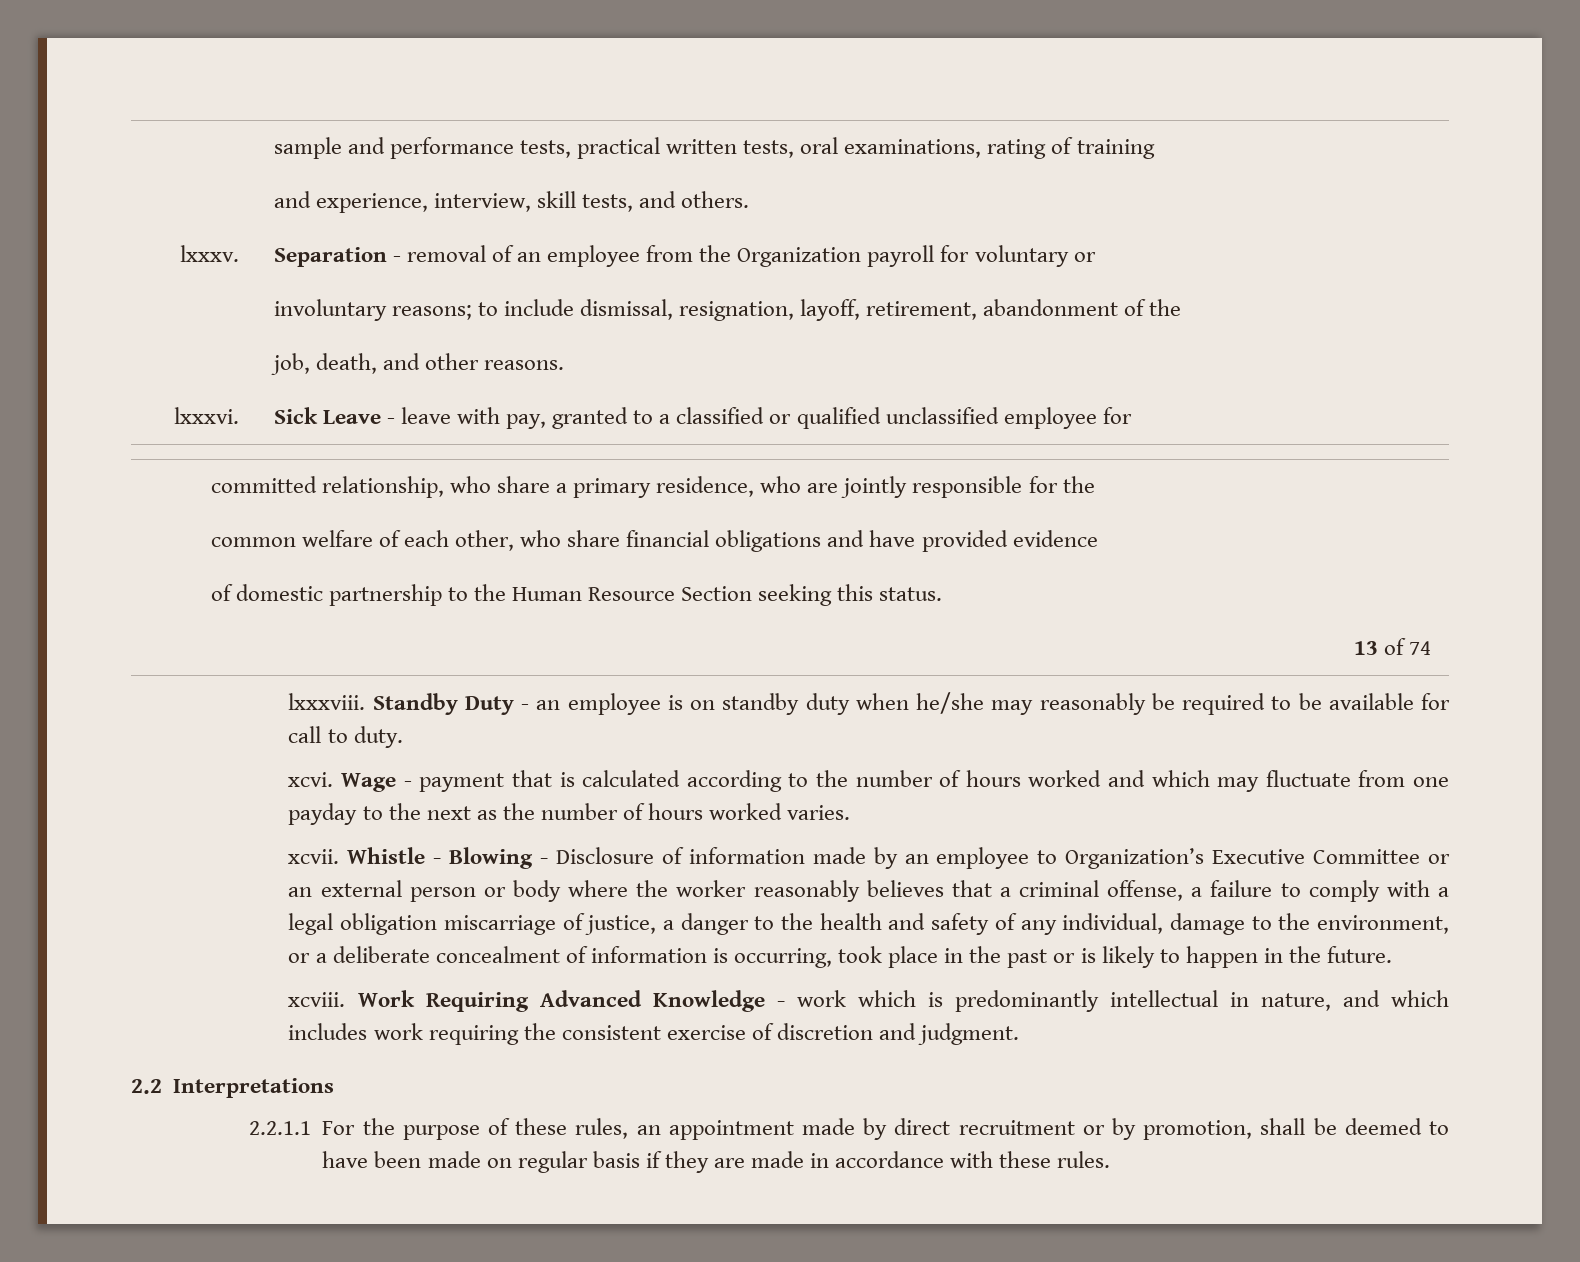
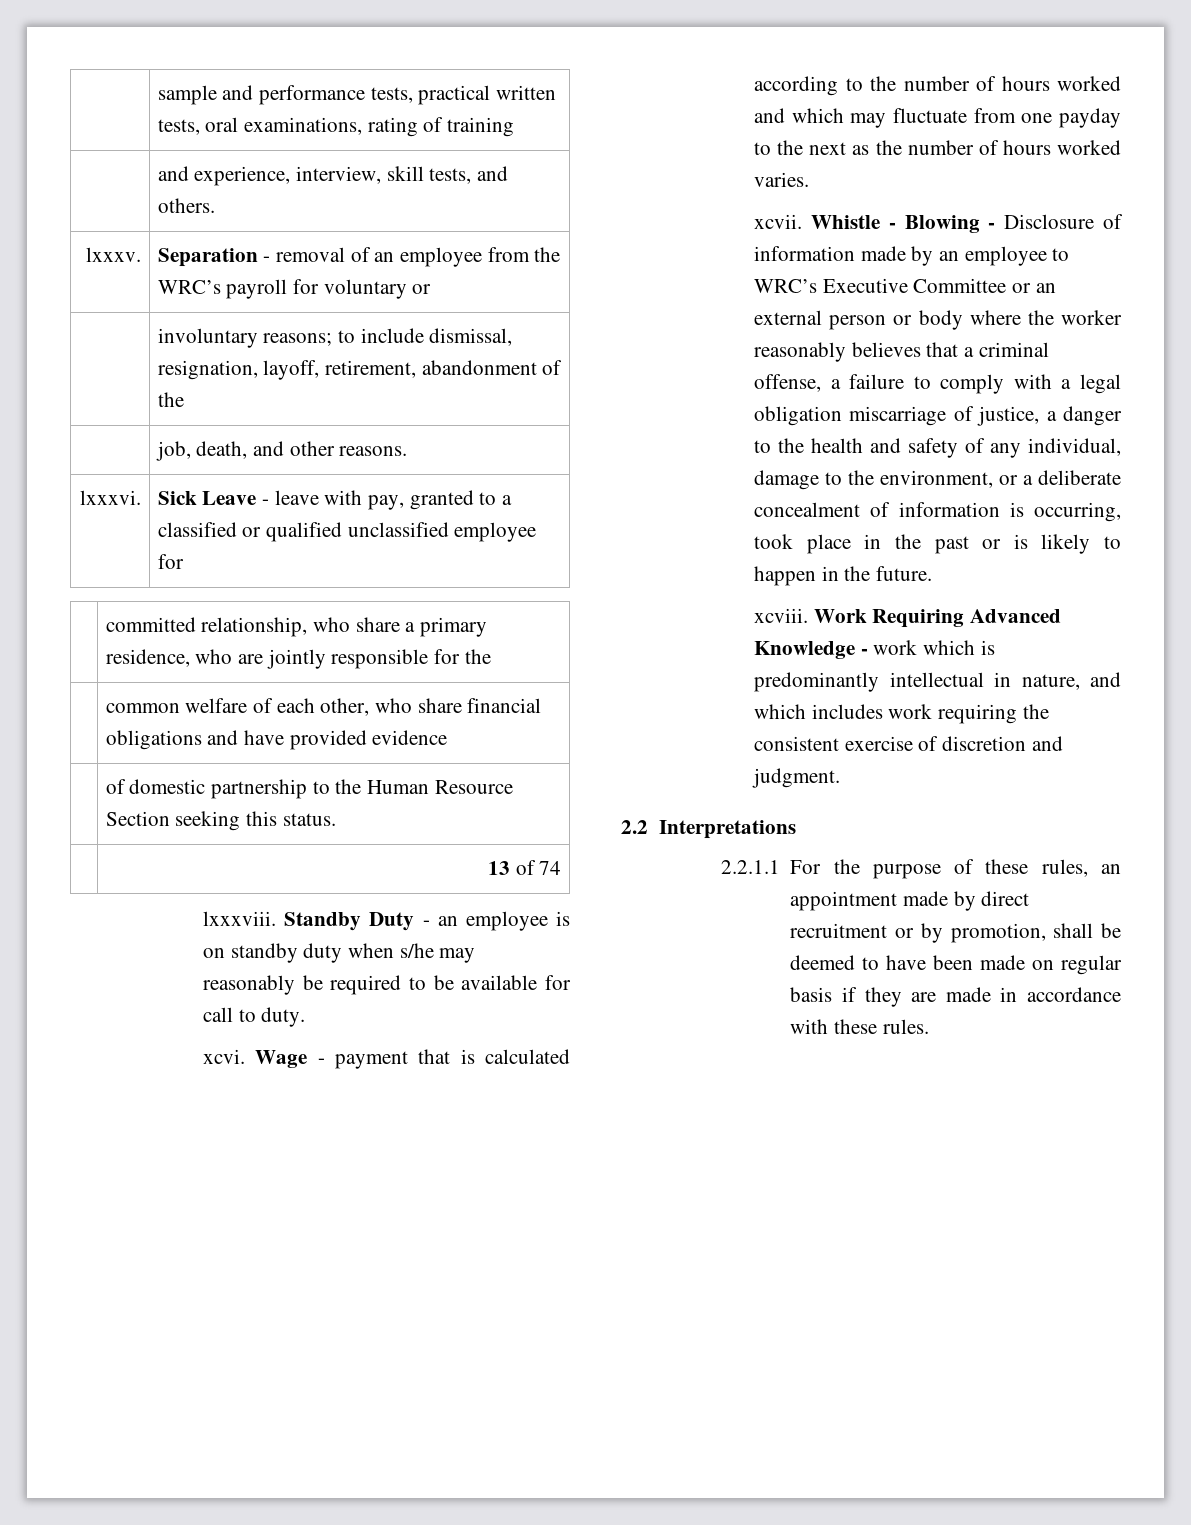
[737,247,862,267] Organization -> [157,280,221,294] WRC’s
[916,692,985,714] he/she -> [399,943,434,958] s/he
[1065,848,1205,869] Organization’s -> [754,279,818,293] WRC’s

